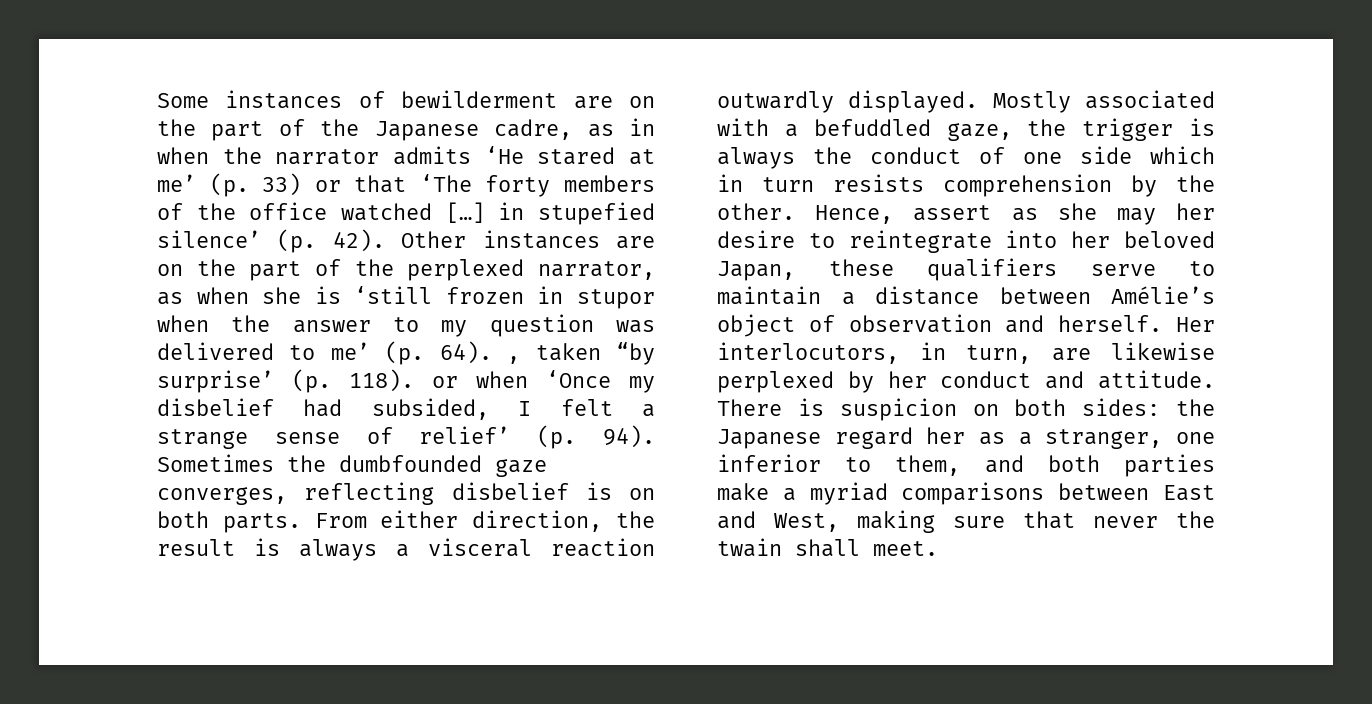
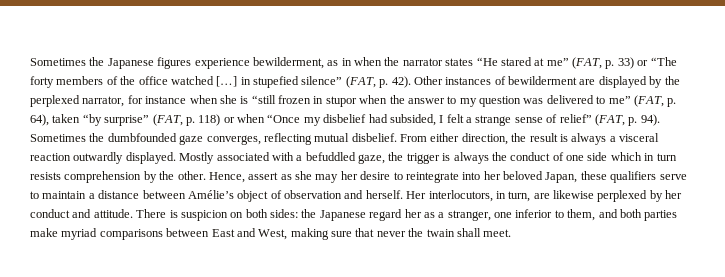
[157,90,655,109] [157,119,573,141] Some instances of bewilderment are on the part of the Japanese cadre, -> [30,57,324,69] Sometimes the Japanese figures experience bewilderment,
[393,146,655,165] [157,173,472,197] admits ‘He stared at me’ (p. 33) or that ‘The -> [445,57,677,69] states “He stared at me” (FAT, p. 33) or “The
[157,229,655,253] [157,259,341,281] silence’ (p. 42). Other instances are on the part of -> [301,76,663,88] silence” (FAT, p. 42). Other instances of bewilderment are displayed by
[157,292,183,305] as -> [127,95,187,104] for instance
[354,286,433,304] ‘still -> [251,95,276,104] “still
[330,341,655,365] [157,369,414,393] me’ (p. 64). , taken “by surprise’ (p. 118). -> [608,95,677,107] [30,114,221,126] me” (FAT, p. 64), taken “by surprise” (FAT, p. 118)
[546,370,611,388] ‘Once -> [267,114,301,123] “Once
[419,425,577,449] relief’ (p. -> [559,114,638,126] relief” (FAT, p.
[451,482,655,500] [157,511,301,533] disbelief is on both parts. -> [314,133,397,142] mutual disbelief.
[782,488,796,501] a -> (58, 232) none

